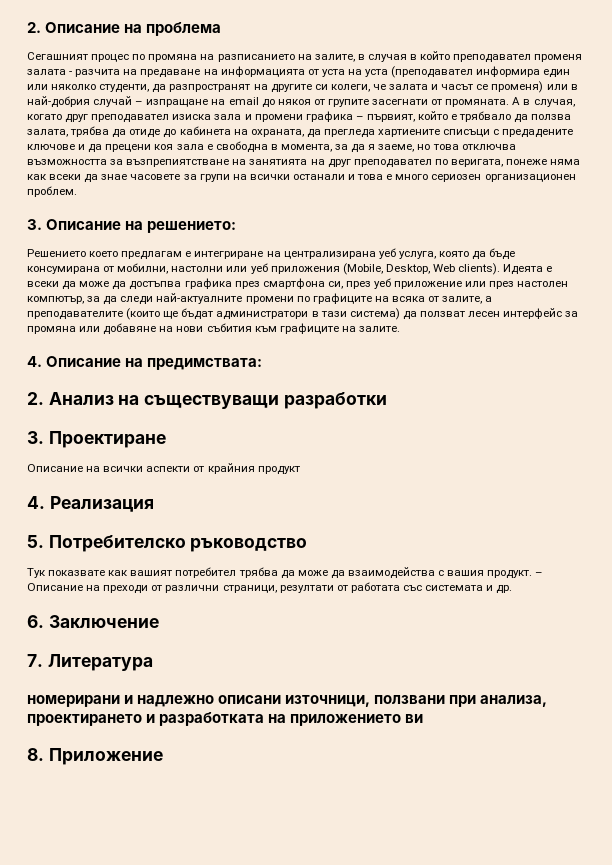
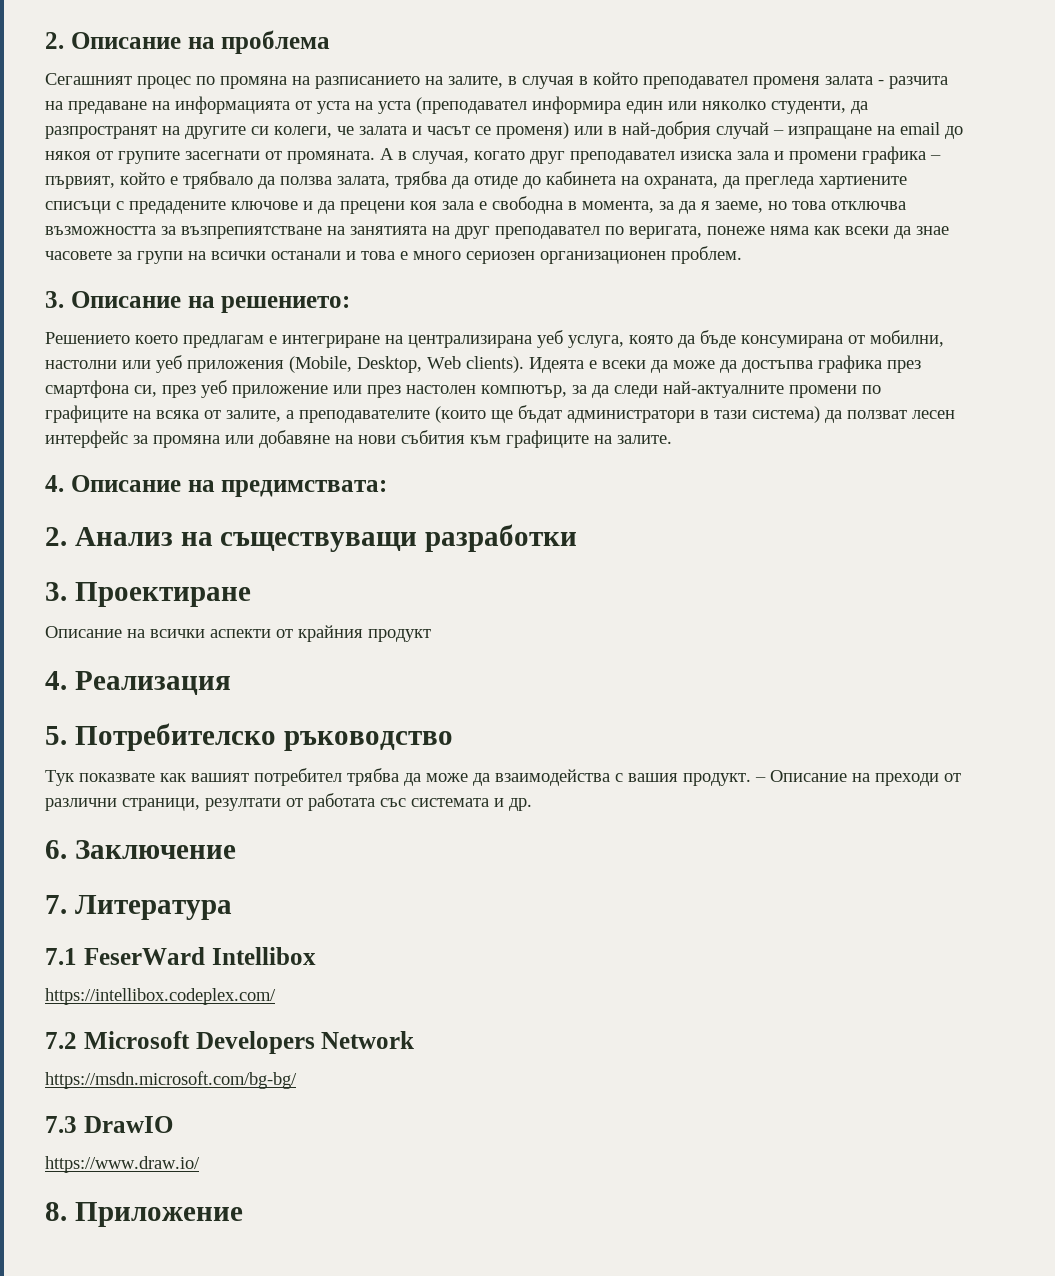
[27,695,548,707] [27,712,424,726] номерирани и надлежно описани източници, ползвани при анализа, проектирането и разработката на приложението ви -> [45,947,316,965] [45,988,276,1005] [45,1031,415,1054] [45,1071,297,1089] [45,1116,173,1133] [45,1156,200,1173] 7.1 FeserWard Intellibox // https://intellibox.codeplex.com/ // 7.2 Microsoft Developers Network // https://msdn.microsoft.com/bg-bg/ // 7.3 DrawIO // https://www.draw.io/

